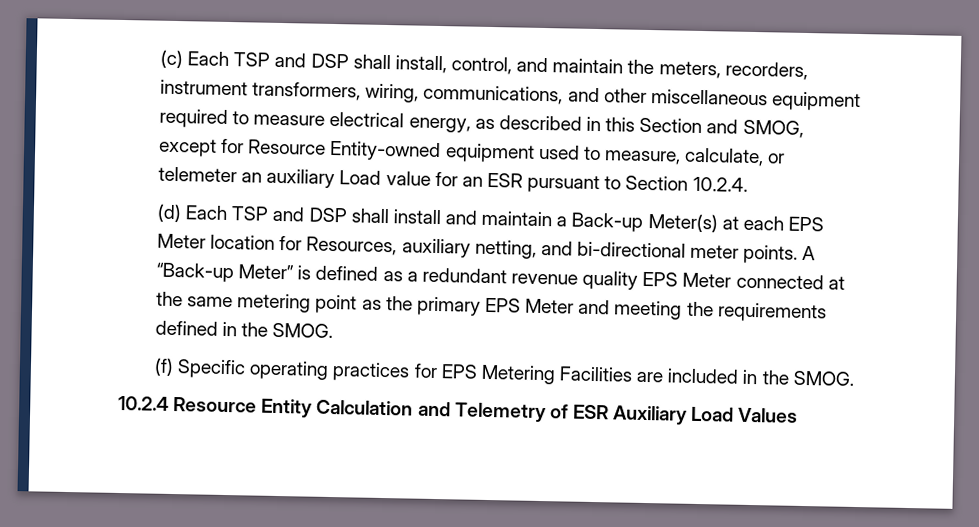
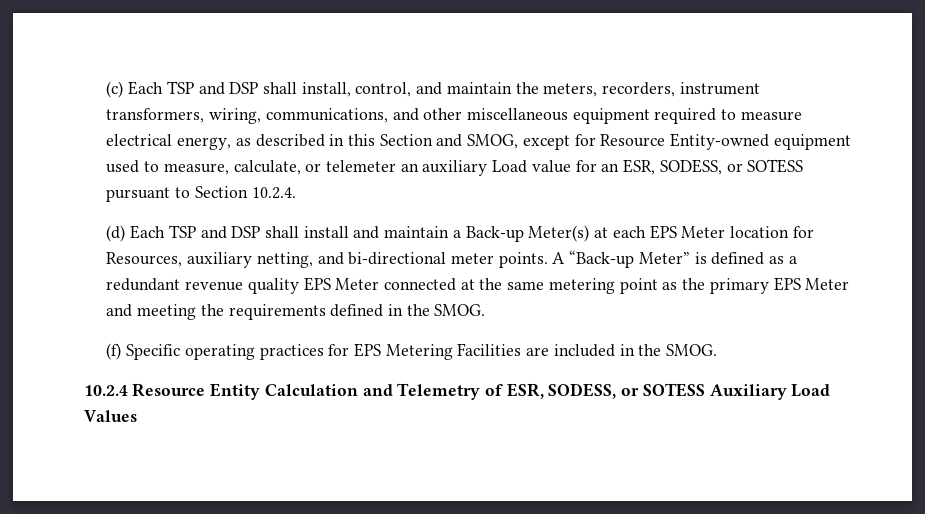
[486,172,523,188] ESR -> [623,159,804,175] ESR, SODESS, or SOTESS
[572,404,609,420] ESR -> [506,383,705,399] ESR, SODESS, or SOTESS

